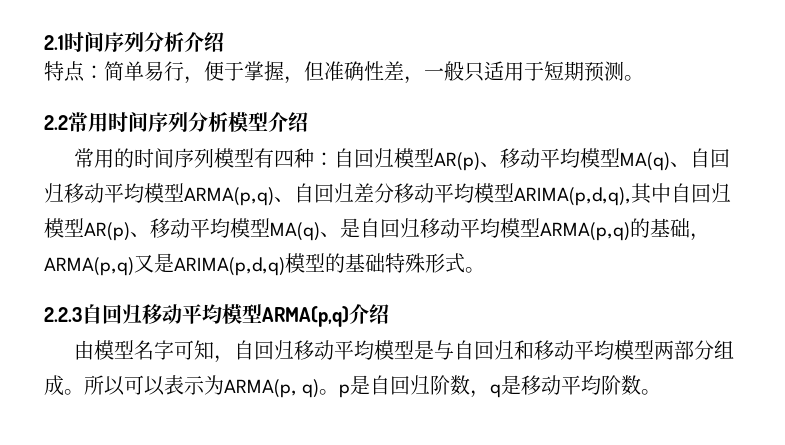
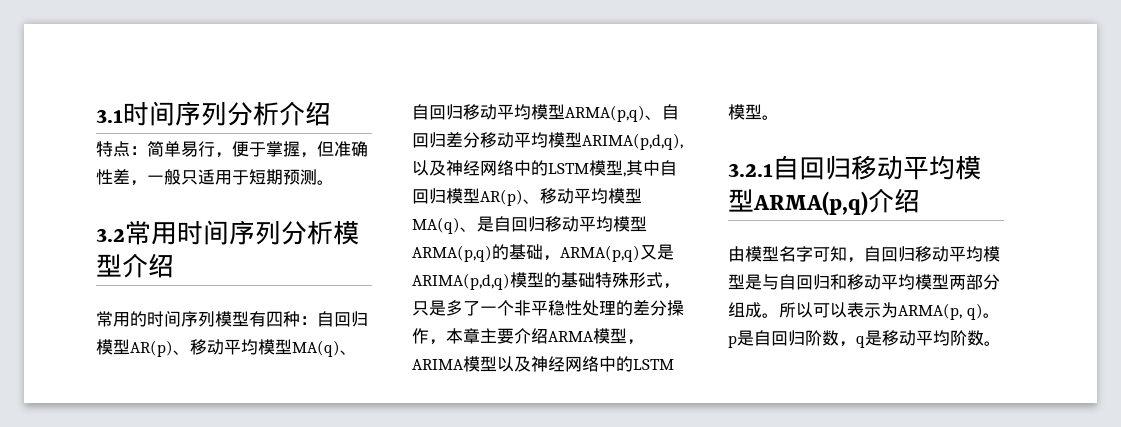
[44,35,64,50] 2.1 -> [96,109,123,123] 3.1
[44,115,68,130] 2.2 -> [96,228,125,242] 3.2
(631, 196) none -> [412,160,626,177] 以及神经网络中的LSTM模型,
[465,267,485,273] [44,307,82,322] 。 // 2.2.3 -> [663,283,680,289] [412,300,684,316] [412,328,644,345] [412,356,674,372] [728,104,779,120] [728,163,773,177] ，只是多了一个非平稳性处理的差分操作，本章主要介绍ARMA模型，ARIMA模型以及神经网络中的LSTM模型。 // 3.2.1

